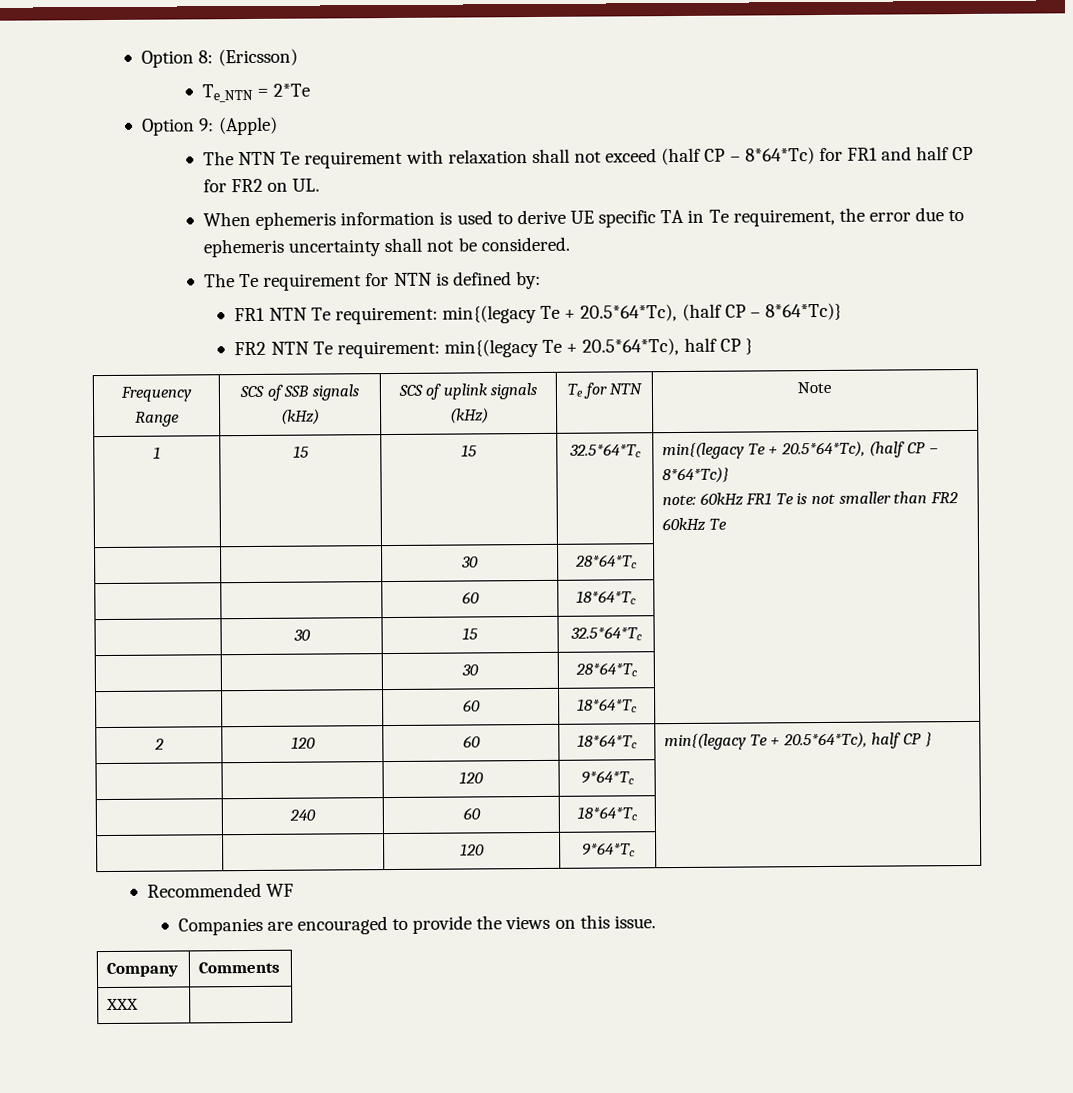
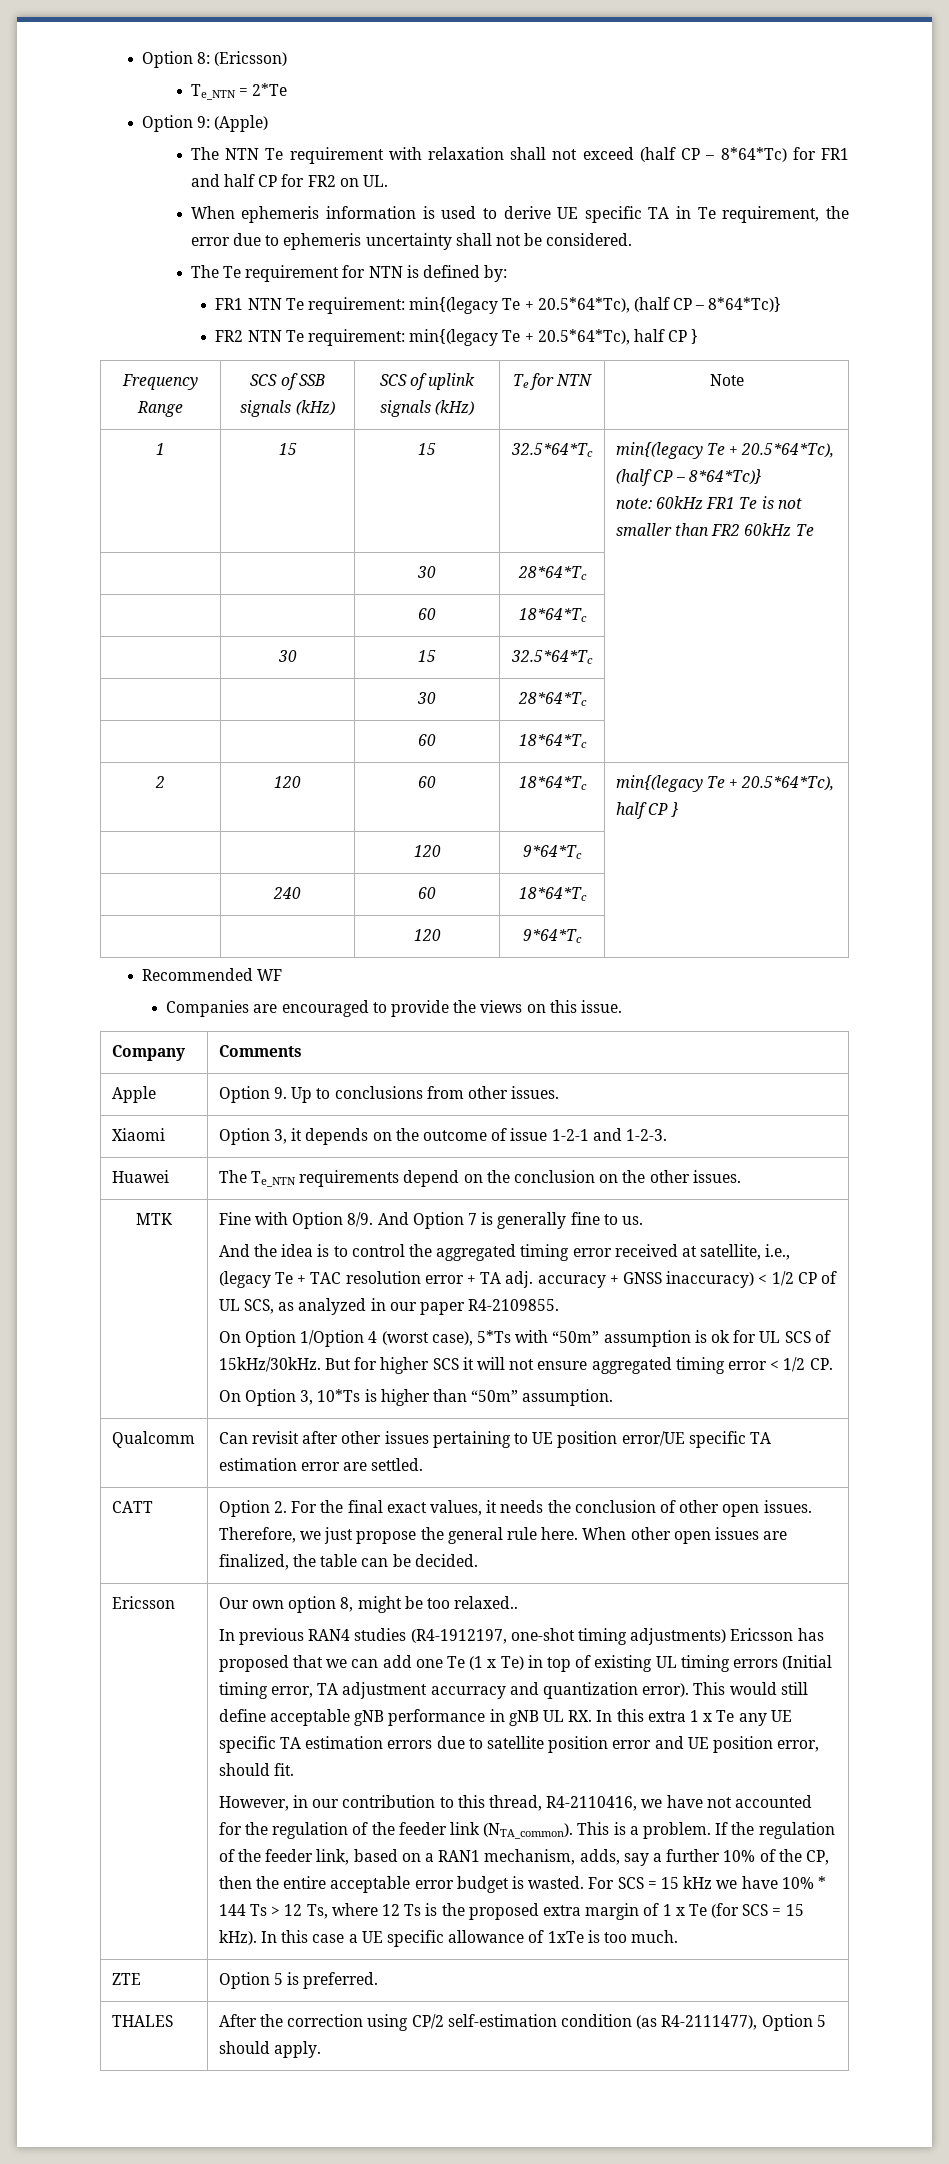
[106,998,140,1011] XXX | -> [111,1086,156,1103] [218,1086,560,1103] [111,1128,165,1141] [218,1128,667,1145] [111,1170,169,1183] [218,1170,741,1187] [136,1213,173,1225] [218,1212,643,1229] [218,1244,791,1261] [218,1271,837,1288] [218,1298,560,1315] [218,1330,831,1347] [218,1357,833,1374] [218,1389,614,1406] [111,1431,195,1448] [218,1431,771,1448] [218,1458,424,1471] [111,1501,153,1513] [218,1500,812,1517] [218,1527,788,1544] [218,1554,478,1570] [111,1596,175,1609] [218,1596,519,1613] [218,1628,824,1645] [218,1655,833,1672] [218,1682,808,1699] [218,1709,792,1726] [218,1736,820,1753] [218,1763,295,1776] [218,1795,812,1811] [218,1822,835,1839] [218,1849,829,1866] [218,1876,826,1893] [218,1903,804,1920] [218,1930,679,1947] [111,1973,141,1985] [218,1972,379,1989] [111,2015,173,2027] [218,2014,826,2031] [218,2041,322,2058] Apple | Option 9. Up to conclusions from other issues. // Xiaomi | Option 3, it depends on the outcome of issue 1-2-1 and 1-2-3. // Huawei | The Te_NTN requirements depend on the conclusion on the other issues. // MTK | Fine with Option 8/9. And Option 7 is generally fine to us. // And the idea is to control the aggregated timing error received at satellite, i.e., (legacy Te + TAC resolution error + TA adj. accuracy + GNSS inaccuracy) < 1/2 CP of UL SCS, as analyzed in our paper R4-2109855. // On Option 1/Option 4 (worst case), 5*Ts with “50m” assumption is ok for UL SCS of 15kHz/30kHz. But for higher SCS it will not ensure aggregated timing error < 1/2 CP. // On Option 3, 10*Ts is higher than “50m” assumption. // Qualcomm | Can revisit after other issues pertaining to UE position error/UE specific TA estimation error are settled. // CATT | Option 2. For the final exact values, it needs the conclusion of other open issues. Therefore, we just propose the general rule here. When other open issues are finalized, the table can be decided. // Ericsson | Our own option 8, might be too relaxed.. // In previous RAN4 studies (R4-1912197, one-shot timing adjustments) Ericsson has proposed that we can add one Te (1 x Te) in top of existing UL timing errors (Initial timing error, TA adjustment accurracy and quantization error). This would still define acceptable gNB performance in gNB UL RX. In this extra 1 x Te any UE specific TA estimation errors due to satellite position error and UE position error, should fit. // However, in our contribution to this thread, R4-2110416, we have not accounted for the regulation of the feeder link (NTA_common). This is a problem. If the regulation of the feeder link, based on a RAN1 mechanism, adds, say a further 10% of the CP, then the entire acceptable error budget is wasted. For SCS = 15 kHz we have 10% * 144 Ts > 12 Ts, where 12 Ts is the proposed extra margin of 1 x Te (for SCS = 15 kHz). In this case a UE specific allowance of 1xTe is too much. // ZTE | Option 5 is preferred. // THALES | After the correction using CP/2 self-estimation condition (as R4-2111477), Option 5 should apply.

